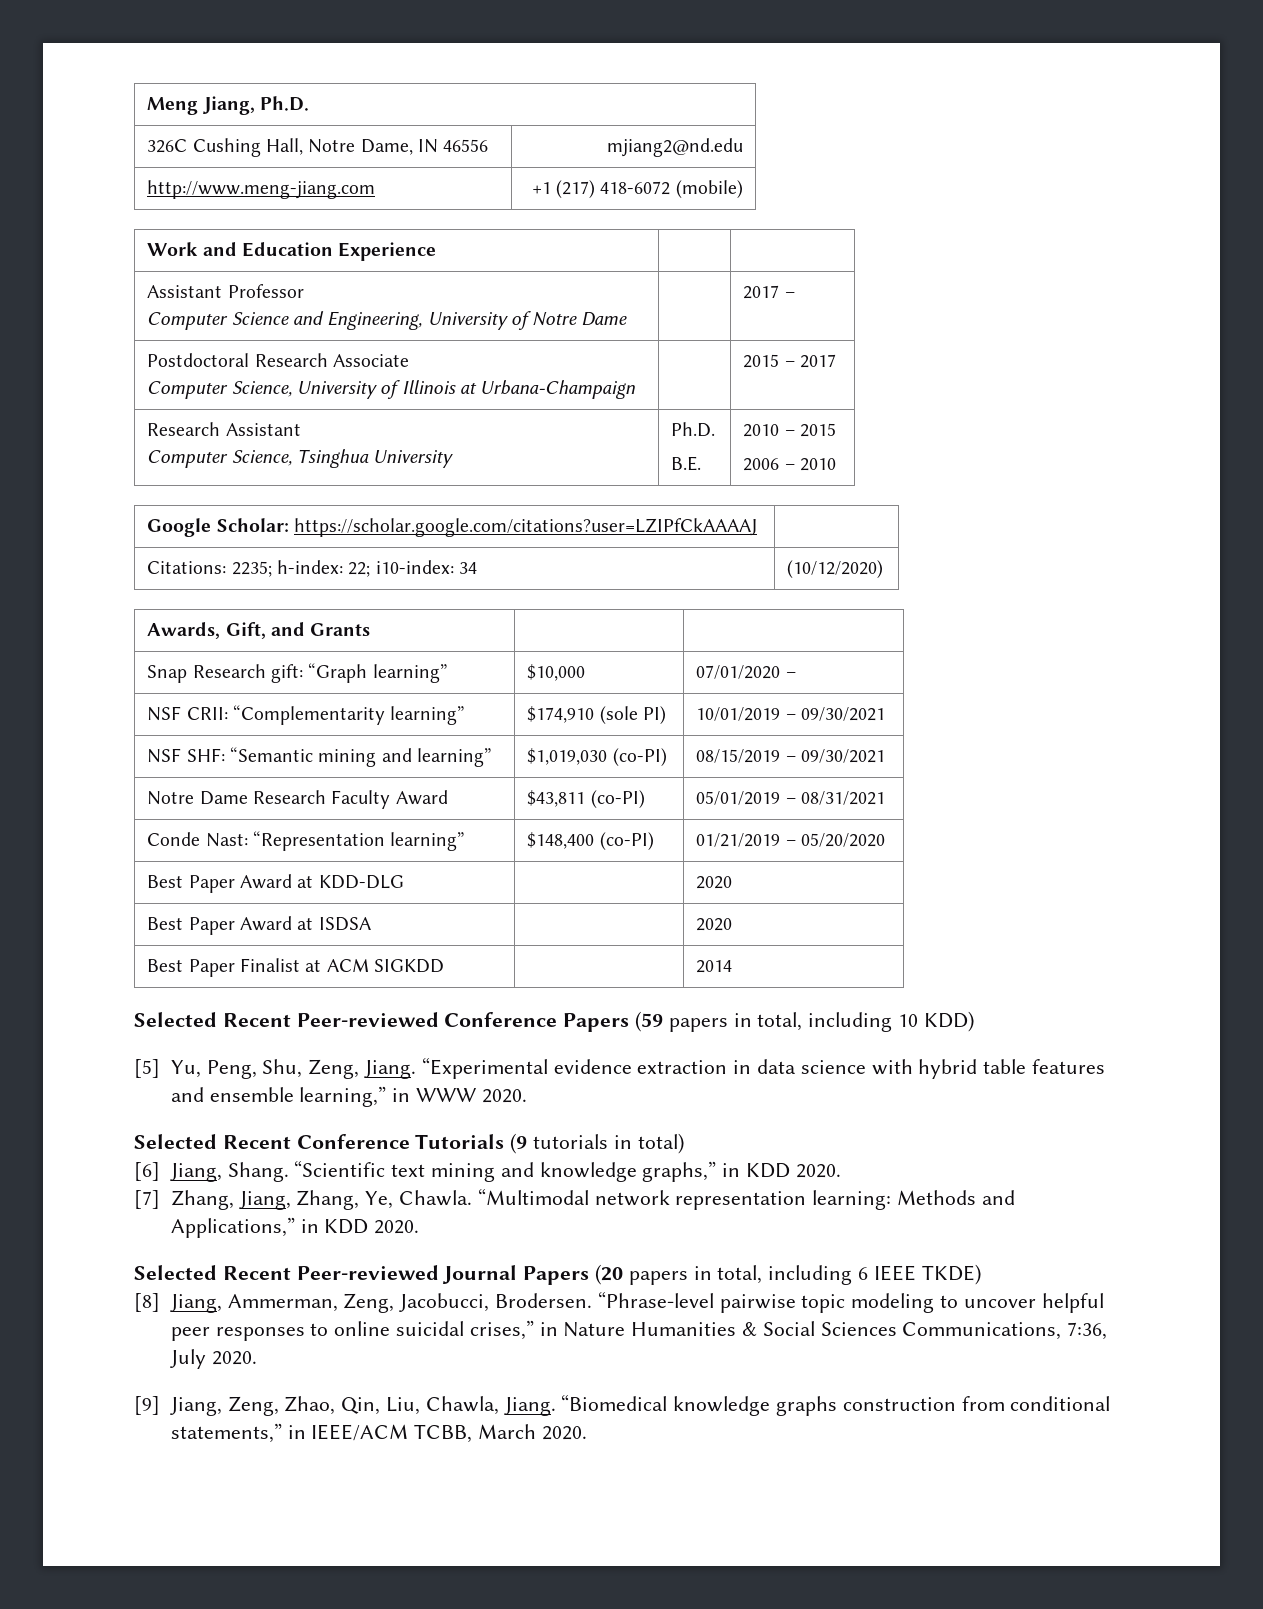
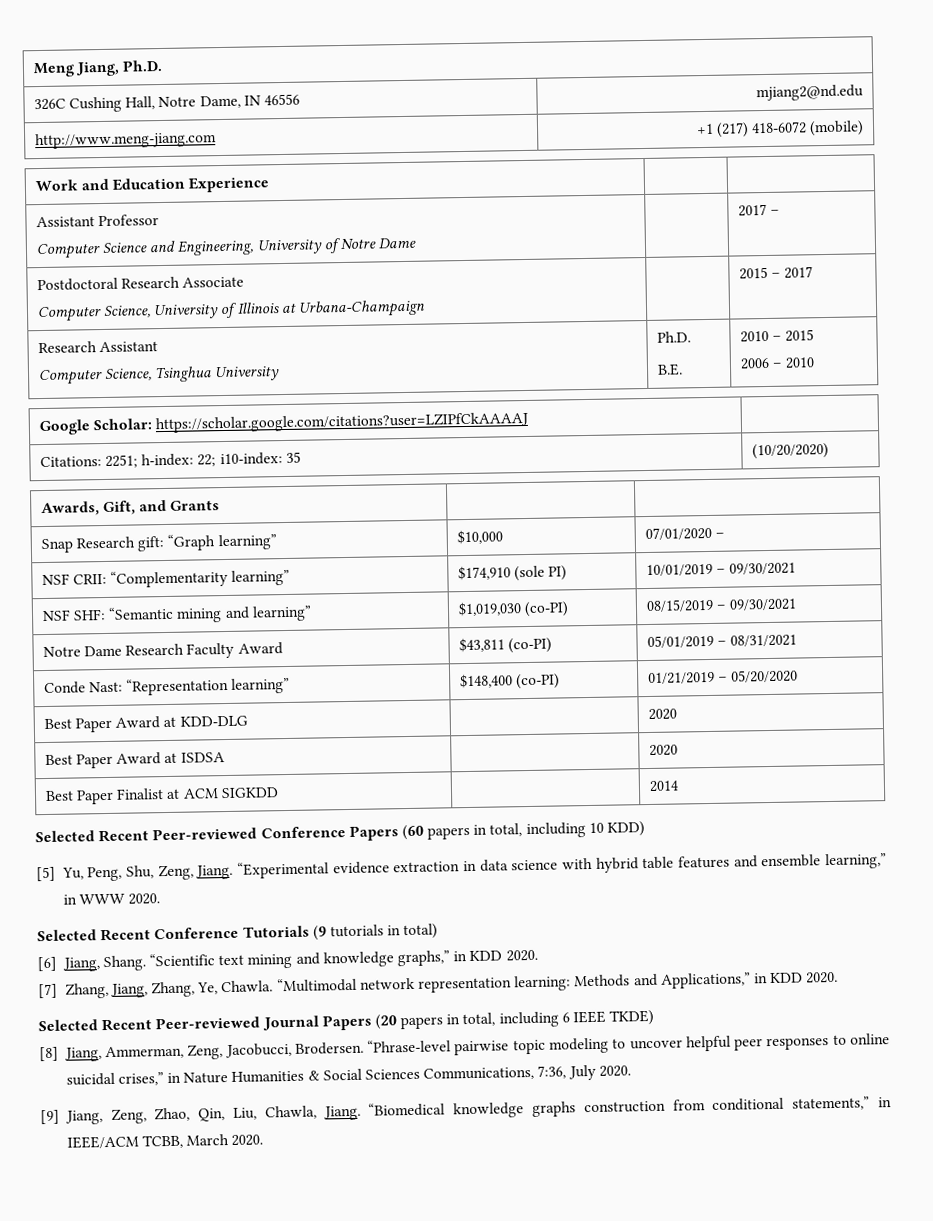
[231,561,272,577] 2235; -> [105,454,139,468] 2251;
[458,562,477,574] [787,560,884,578] 34 | (10/12/2020) -> [285,451,301,463] [751,442,829,460] 35 | (10/20/2020)
[635,1011,664,1032] (59 -> [401,824,424,841] (60

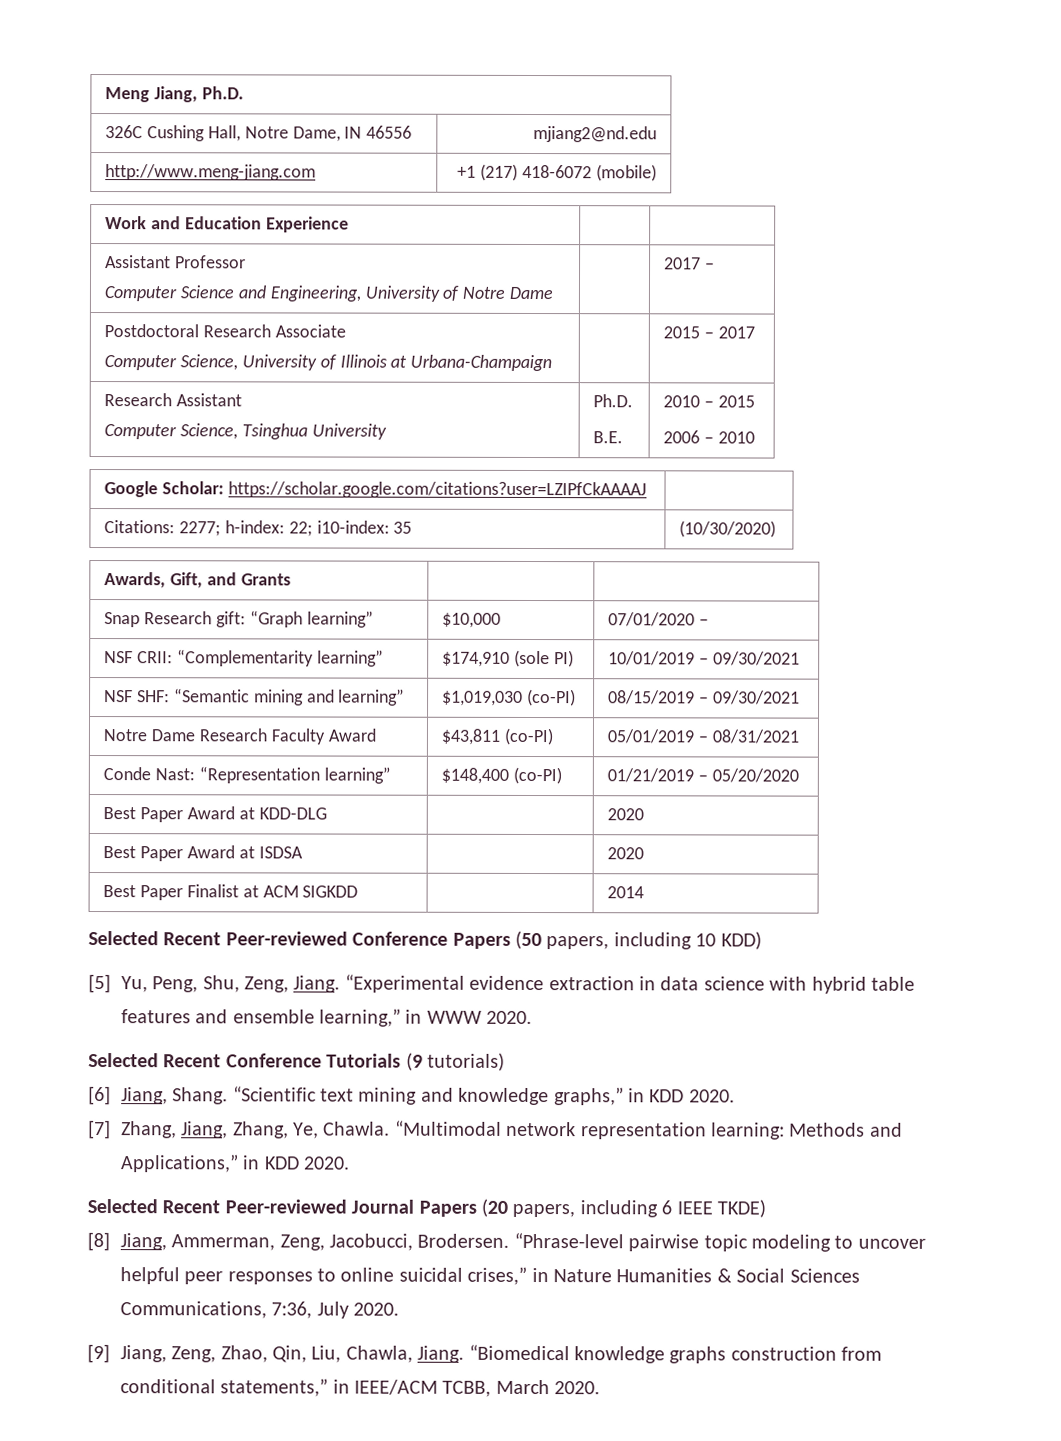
[105,454,139,468] 2251; -> [179,521,222,537] 2277;
[751,442,829,460] (10/20/2020) -> [679,520,777,538] (10/30/2020)
[401,823,523,841] (60 papers in total, -> [515,930,610,950] (50 papers,
[329,923,439,940] tutorials in total) -> [427,1052,505,1071] tutorials)
[400,1012,496,1030] papers in total, -> [512,1203,576,1218] papers,

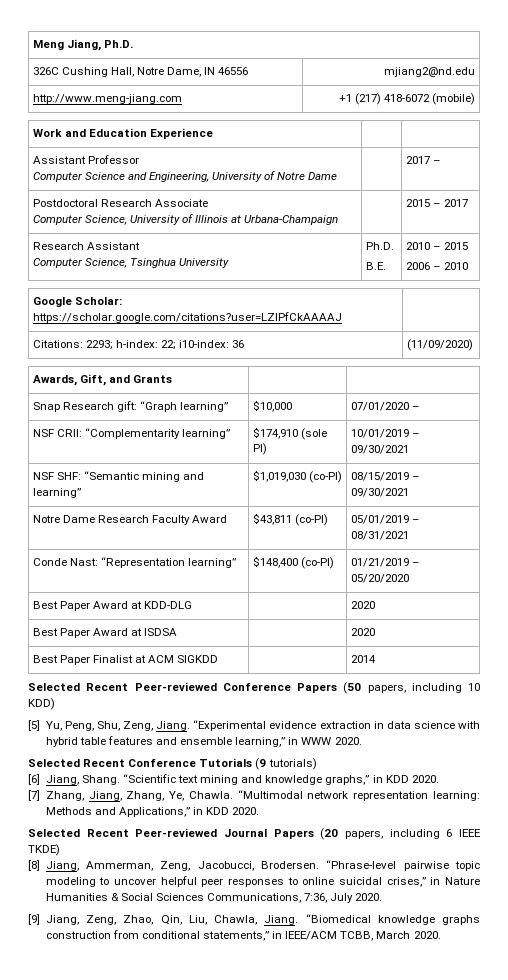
[179,521,222,537] 2277; -> [85,340,113,350] 2293;
[393,521,413,534] [679,520,777,538] 35 | (10/30/2020) -> [232,340,245,348] [406,339,473,351] 36 | (11/09/2020)

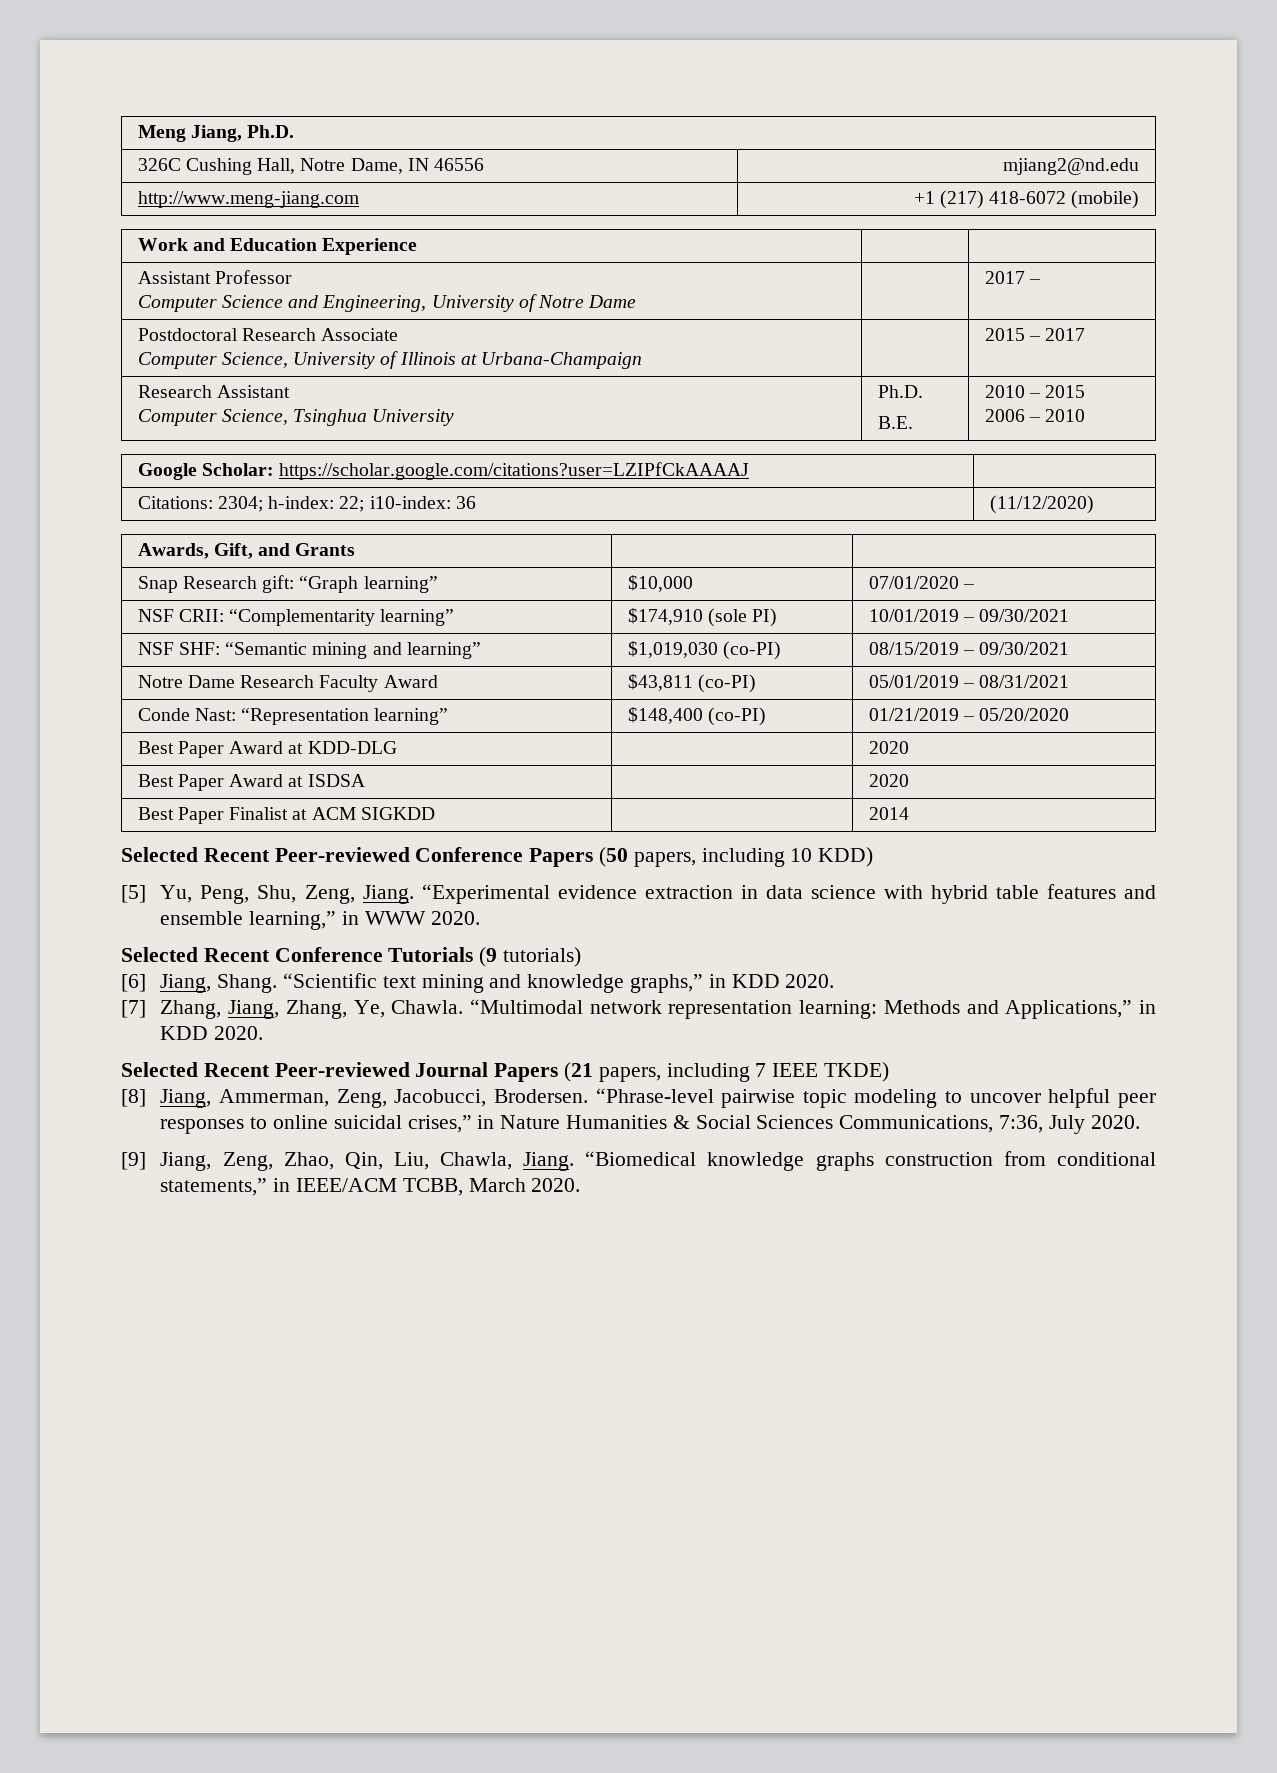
[85,340,113,350] 2293; -> [217,496,263,512] 2304;
[406,339,473,351] (11/09/2020) -> [989,495,1094,514] (11/12/2020)
[320,828,453,840] (20 papers, including 6 -> [564,1062,767,1082] (21 papers, including 7

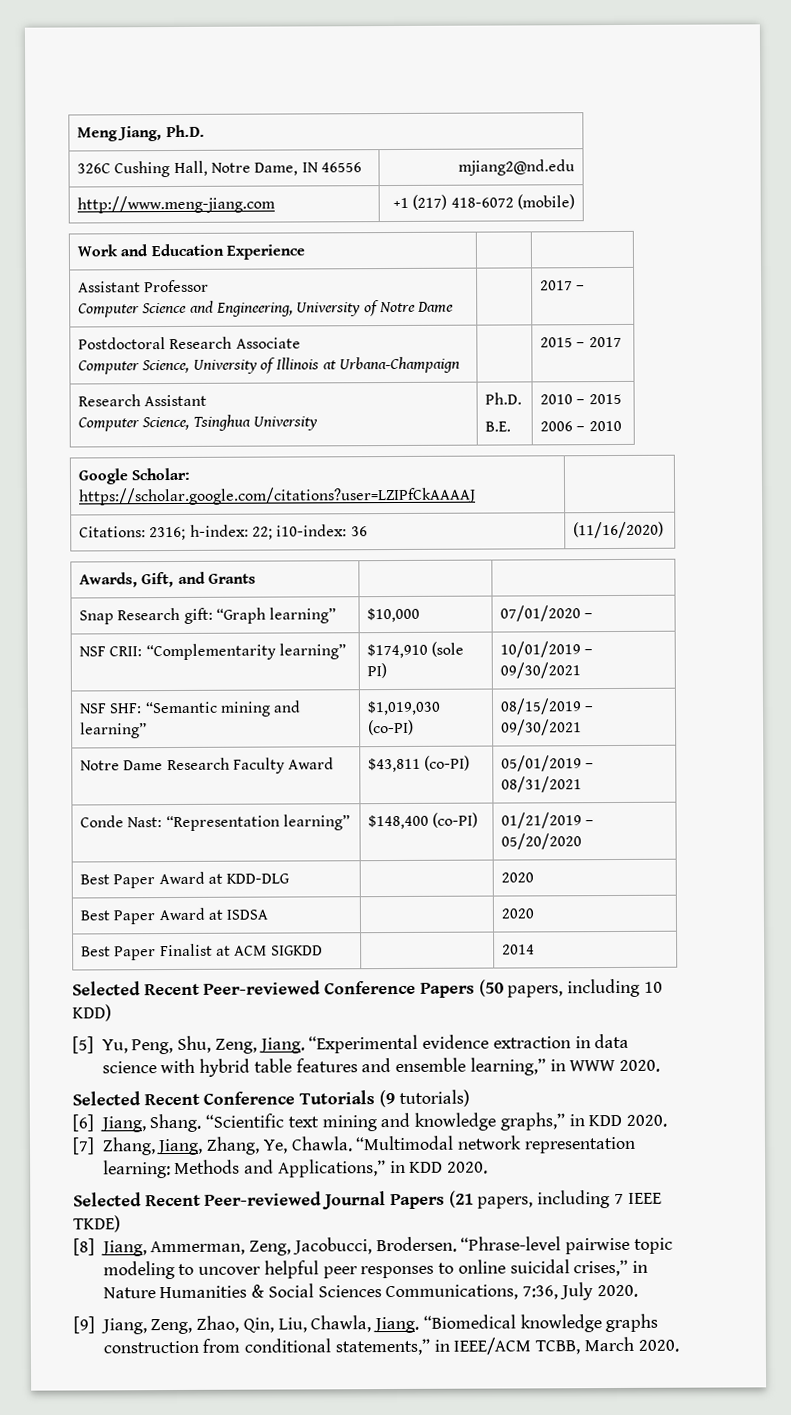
[217,496,263,512] 2304; -> [149,526,187,541] 2316;
[989,495,1094,514] (11/12/2020) -> [573,521,665,539] (11/16/2020)

